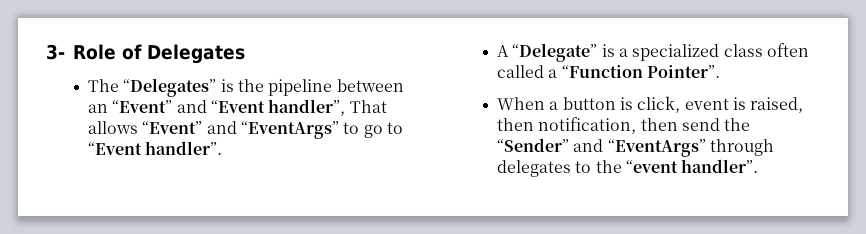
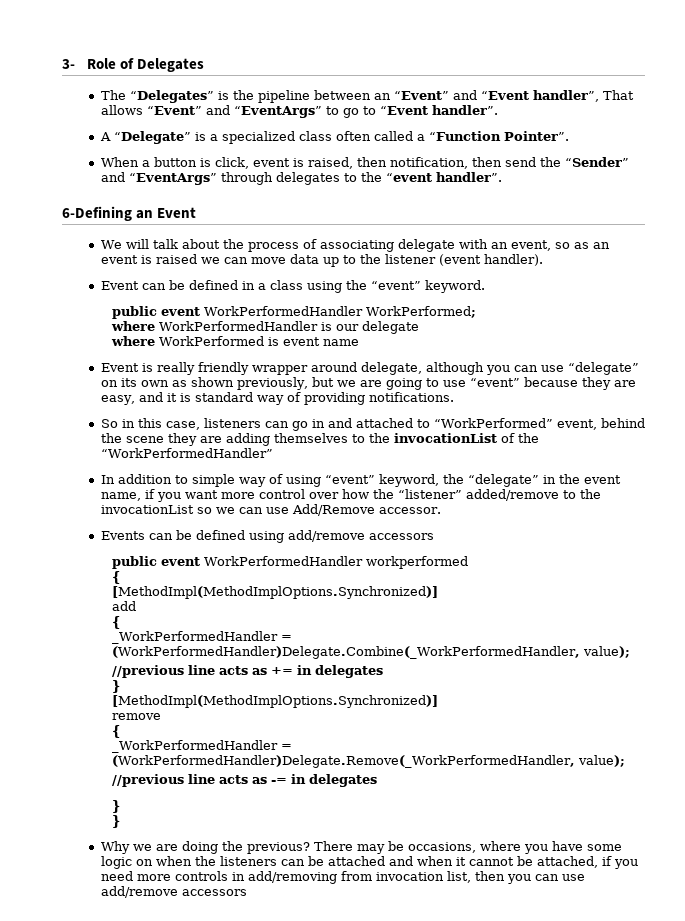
(759, 166) none -> [62,206,197,221] [100,239,610,252] [100,254,543,267] [100,280,485,293] [111,306,476,319] [110,321,419,334] [110,336,359,346] [100,362,639,375] [100,377,636,390] [100,392,454,405] [100,418,645,431] [100,433,539,446] [100,448,273,458] [100,474,621,487] [100,489,601,502] [100,504,441,516] [100,530,434,543] [111,556,468,569] [111,571,120,584] [111,586,438,599] [111,601,136,611] [111,616,120,629] [111,631,292,644] [111,646,630,659] [111,665,383,678] [111,680,120,693] [111,695,438,708] [111,713,161,720] [111,725,120,738] [111,740,292,753] [111,755,625,768] [111,774,377,787] [111,800,120,813] [111,815,120,828] [100,841,622,854] [100,856,638,869] [100,871,585,884] [100,886,247,898] // 6-Defining an Event // We will talk about the process of associating delegate with an event, so as an event is raised we can move data up to the listener (event handler). // Event can be defined in a class using the “event” keyword. // public event WorkPerformedHandler WorkPerformed; // where WorkPerformedHandler is our delegate // where WorkPerformed is event name // Event is really friendly wrapper around delegate, although you can use “delegate” on its own as shown previously, but we are going to use “event” because they are easy, and it is standard way of providing notifications. // So in this case, listeners can go in and attached to “WorkPerformed” event, behind the scene they are adding themselves to the invocationList of the “WorkPerformedHandler” // In addition to simple way of using “event” keyword, the “delegate” in the event name, if you want more control over how the “listener” added/remove to the invocationList so we can use Add/Remove accessor. // Events can be defined using add/remove accessors // public event WorkPerformedHandler workperformed // { // [MethodImpl(MethodImplOptions.Synchronized)] // add // { // _WorkPerformedHandler = (WorkPerformedHandler)Delegate.Combine(_WorkPerformedHandler, value); // //previous line acts as += in delegates // } // [MethodImpl(MethodImplOptions.Synchronized)] // remove // { // _WorkPerformedHandler = (WorkPerformedHandler)Delegate.Remove(_WorkPerformedHandler, value); // //previous line acts as -= in delegates // } // } // Why we are doing the previous? There may be occasions, where you have some logic on when the listeners can be attached and when it cannot be attached, if you need more controls in add/removing from invocation list, then you can use add/remove accessors

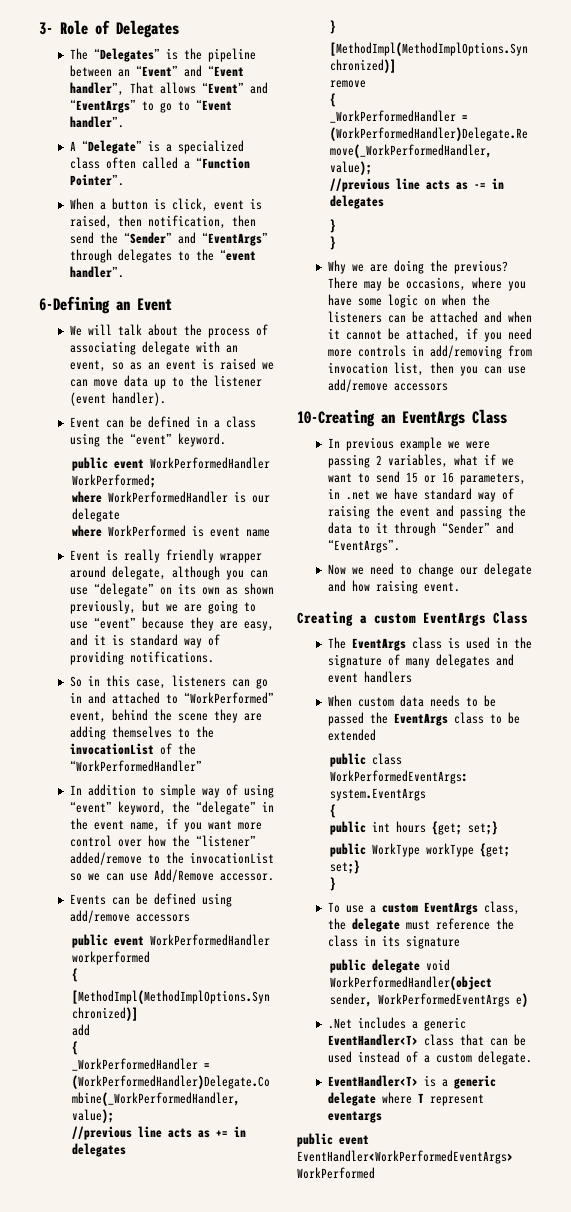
(247, 892) none -> [297,409,507,427] [327,437,490,451] [327,454,514,468] [327,471,526,485] [327,488,514,502] [327,505,526,519] [327,522,514,536] [327,539,400,553] [327,563,532,577] [327,580,460,594] [297,611,528,626] [327,637,532,651] [327,654,514,668] [327,671,412,683] [327,695,496,707] [327,712,520,726] [327,729,376,741] [329,753,402,767] [329,770,468,784] [329,788,426,801] [329,804,336,818] [329,821,498,835] [329,843,510,857] [329,860,360,874] [329,877,336,891] [327,901,520,915] [327,918,514,932] [327,935,460,949] [329,959,450,973] [329,976,492,990] [329,993,528,1007] [327,1017,466,1031] [327,1034,526,1046] [327,1051,532,1065] [327,1075,496,1089] [327,1092,484,1106] [327,1111,382,1123] [297,1133,369,1147] [297,1150,513,1164] [297,1167,375,1179] // 10-Creating an EventArgs Class // In previous example we were passing 2 variables, what if we want to send 15 or 16 parameters, in .net we have standard way of raising the event and passing the data to it through “Sender” and “EventArgs”. // Now we need to change our delegate and how raising event. // Creating a custom EventArgs Class // The EventArgs class is used in the signature of many delegates and event handlers // When custom data needs to be passed the EventArgs class to be extended // public class WorkPerformedEventArgs: system.EventArgs // { // public int hours {get; set;} // public WorkType workType {get; set;} // } // To use a custom EventArgs class, the delegate must reference the class in its signature // public delegate void WorkPerformedHandler(object sender, WorkPerformedEventArgs e) // .Net includes a generic EventHandler<T> class that can be used instead of a custom delegate. // EventHandler<T> is a generic delegate where T represent eventargs // public event EventHandler<WorkPerformedEventArgs> WorkPerformed

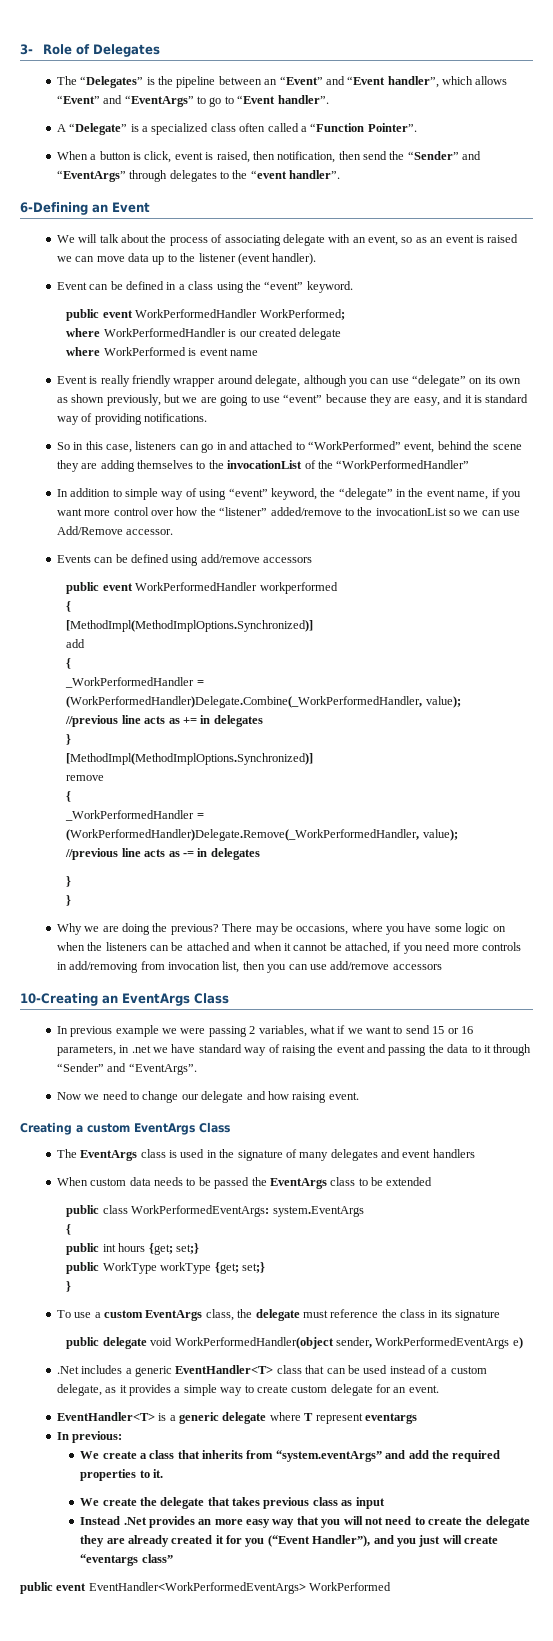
[129,82,154,94] That -> [442,76,474,85] which
(270, 499) none -> [258,328,297,337] created
[477,1051,532,1065] delegate. -> [56,1384,439,1396] delegate, as it provides a simple way to create custom delegate for an event.
(382, 1117) none -> [56,1431,123,1443] [80,1450,501,1462] [80,1469,163,1481] [80,1497,385,1509] [80,1516,530,1528] [80,1535,499,1547] [80,1554,173,1566] // In previous: // We create a class that inherits from “system.eventArgs” and add the required properties to it. // We create the delegate that takes previous class as input // Instead .Net provides an more easy way that you will not need to create the delegate they are already created it for you (“Event Handler”), and you just will create “eventargs class”

